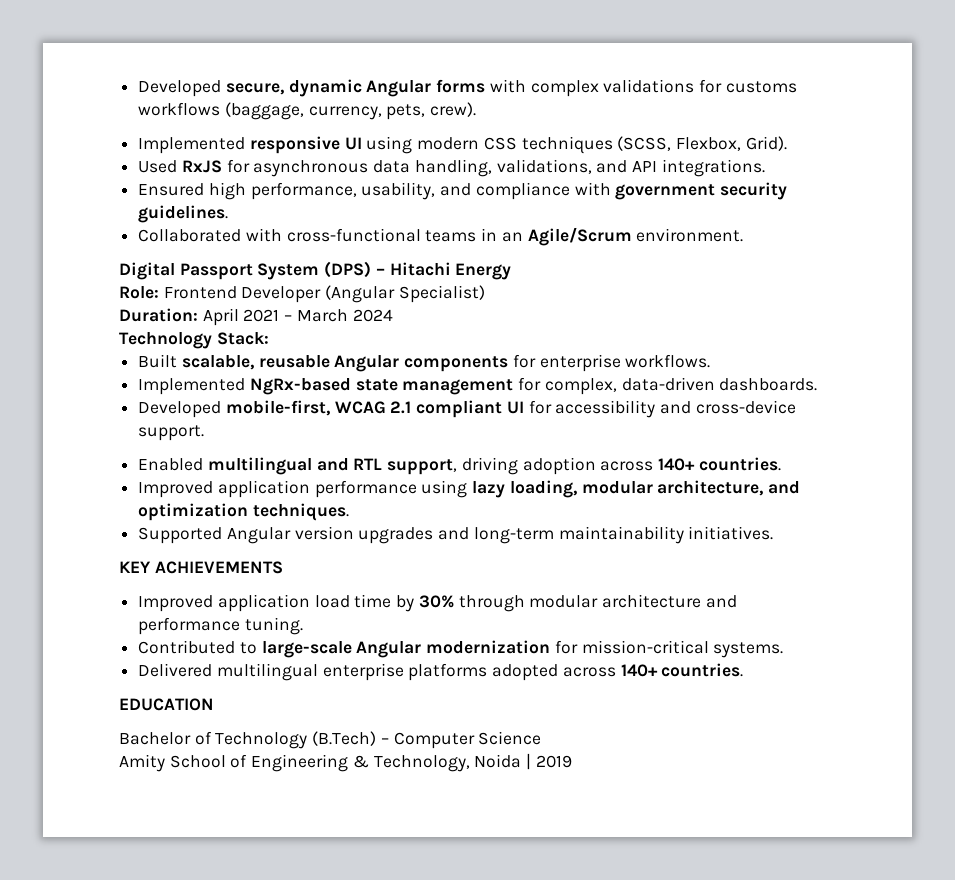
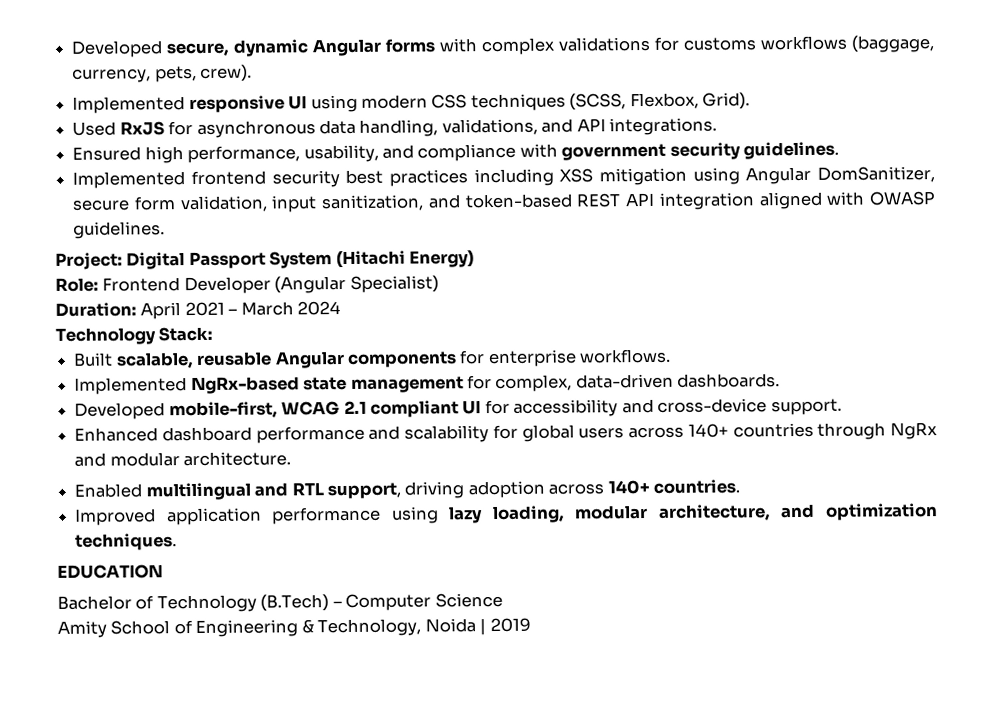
[138,227,744,246] [119,261,512,280] Collaborated with cross-functional teams in an Agile/Scrum environment. // Digital Passport System (DPS) – Hitachi Energy -> [72,166,936,189] [72,191,936,213] [73,221,166,239] [55,250,475,270] Implemented frontend security best practices including XSS mitigation using Angular DomSanitizer, secure form validation, input sanitization, and token-based REST API integration aligned with OWASP guidelines. // Project: Digital Passport System (Hitachi Energy)
(205, 433) none -> [74,422,937,444] [74,451,292,467] // Enhanced dashboard performance and scalability for global users across 140+ countries through NgRx and modular architecture.
[138,526,774,544] [119,561,283,574] [138,594,737,612] [138,617,303,635] [138,640,784,658] [138,663,744,681] // Supported Angular version upgrades and long-term maintainability initiatives. // KEY ACHIEVEMENTS // Improved application load time by 30% through modular architecture and performance tuning. // Contributed to large-scale Angular modernization for mission-critical systems. // Delivered multilingual enterprise platforms adopted across 140+ countries. -> (178, 542) none

